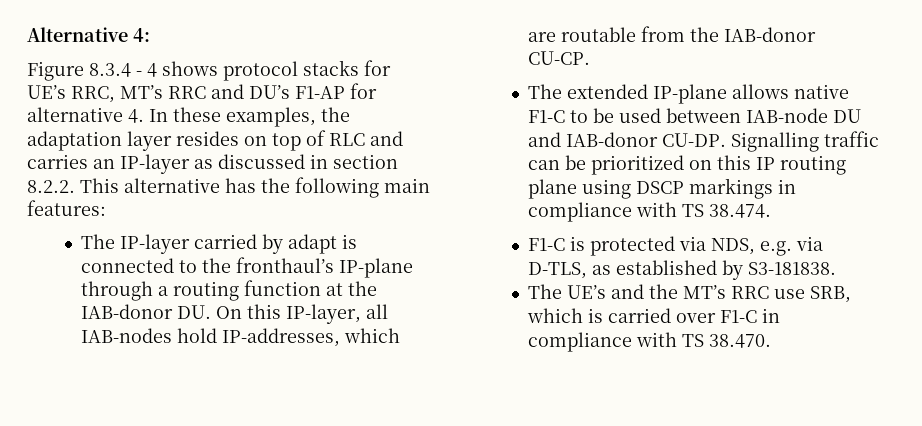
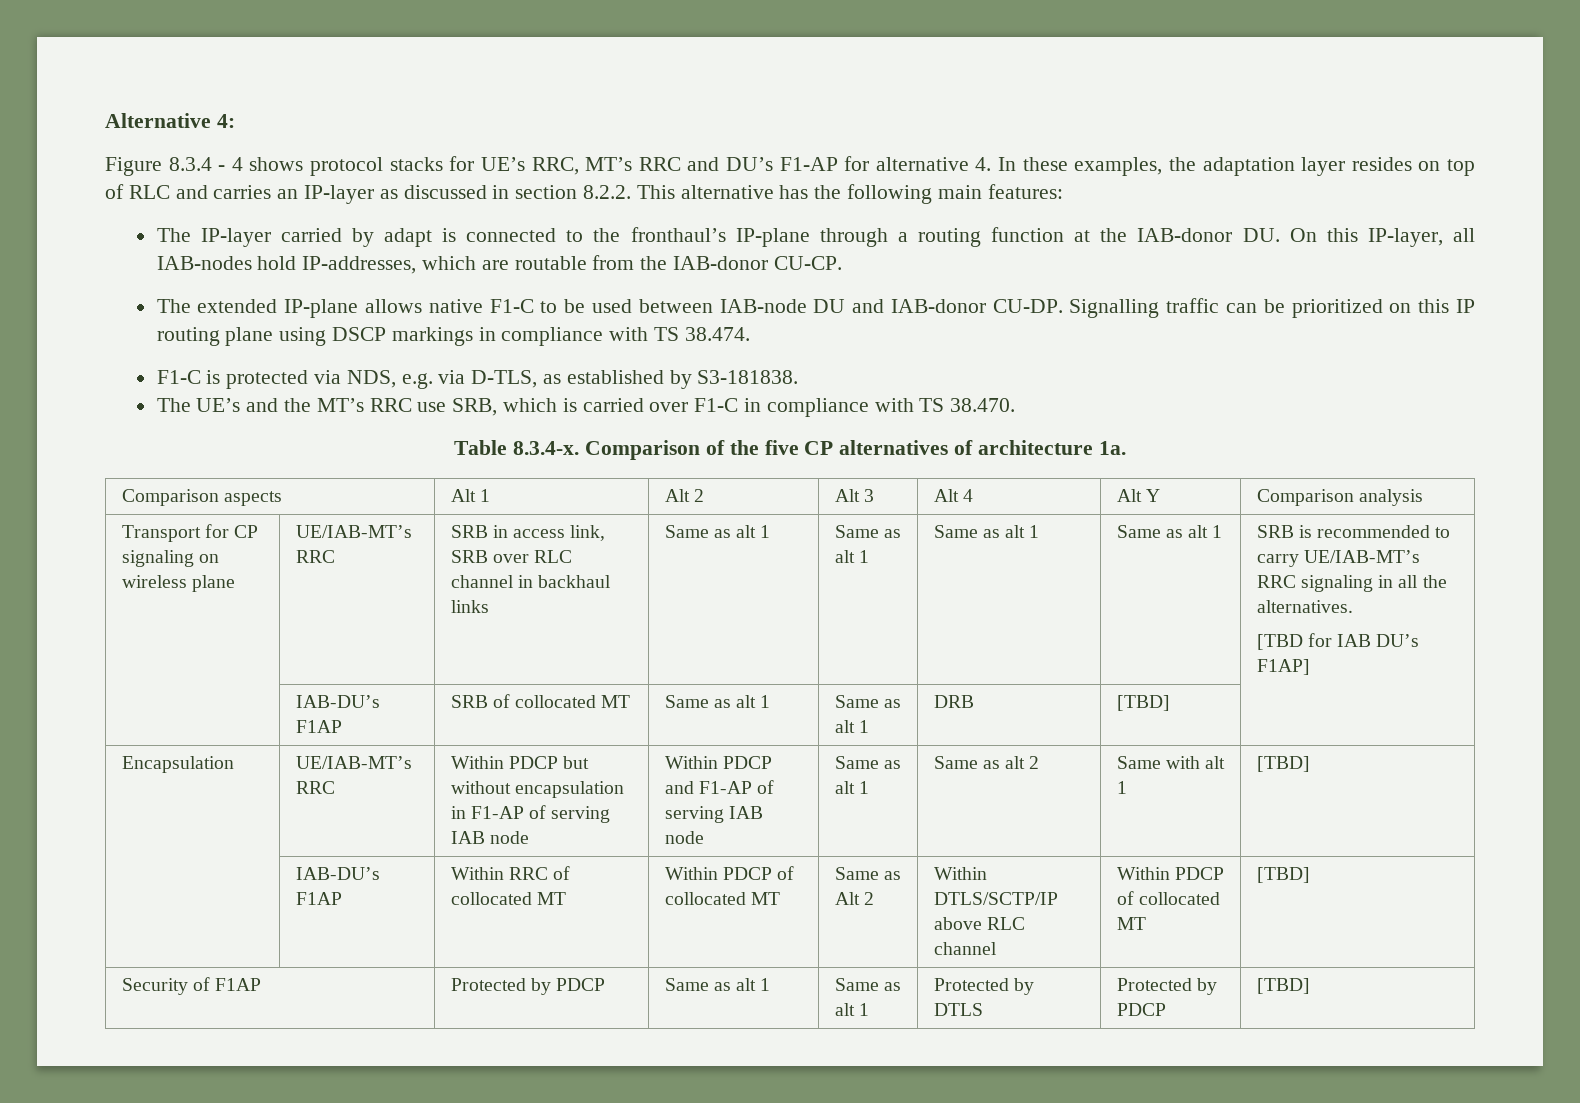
(772, 341) none -> [454,440,1126,460] [121,489,282,506] [450,489,490,502] [664,489,704,502] [834,489,874,502] [933,489,973,502] [1116,489,1160,502] [1256,489,1423,506] [121,524,259,542] [121,550,219,567] [121,575,235,592] [295,525,412,538] [295,550,335,563] [450,525,606,541] [450,550,573,563] [450,575,612,588] [450,600,489,613] [664,525,771,538] [834,525,901,538] [834,550,869,563] [933,525,1040,538] [1116,525,1223,538] [1256,525,1451,538] [1256,550,1420,567] [1256,575,1447,592] [1256,600,1353,613] [1256,633,1420,650] [1256,659,1310,675] [295,695,380,708] [295,720,342,733] [450,694,631,708] [664,695,771,708] [834,695,901,708] [834,720,869,733] [933,695,974,708] [1116,695,1170,711] [121,756,234,773] [295,756,412,769] [295,781,335,794] [450,756,590,769] [450,781,624,798] [450,805,611,823] [450,831,529,844] [664,756,772,769] [664,780,775,794] [664,806,763,823] [664,831,704,844] [834,756,901,769] [834,781,869,794] [933,756,1040,769] [1116,756,1226,769] [1116,781,1127,794] [1256,756,1310,772] [295,867,380,880] [295,892,342,905] [450,866,571,880] [450,892,566,905] [664,866,795,880] [664,892,780,905] [834,867,901,880] [834,892,874,905] [933,867,987,880] [933,892,1058,905] [933,917,1025,930] [933,942,997,955] [1116,867,1224,880] [1116,891,1220,905] [1116,917,1146,930] [1256,867,1310,883] [121,977,262,995] [450,978,606,995] [664,978,771,991] [834,978,901,991] [834,1003,869,1016] [933,978,1034,995] [933,1003,983,1016] [1116,978,1217,995] [1116,1003,1166,1016] [1256,978,1310,994] // Table 8.3.4-x. Comparison of the five CP alternatives of architecture 1a. // Comparison aspects | Alt 1 | Alt 2 | Alt 3 | Alt 4 | Alt Y | Comparison analysis // Transport for CP signaling on wireless plane | UE/IAB-MT’s RRC | SRB in access link, SRB over RLC channel in backhaul links | Same as alt 1 | Same as alt 1 | Same as alt 1 | Same as alt 1 | SRB is recommended to carry UE/IAB-MT’s RRC signaling in all the alternatives. // [TBD for IAB DU’s F1AP] // | IAB-DU’s F1AP | SRB of collocated MT | Same as alt 1 | Same as alt 1 | DRB | [TBD] | // Encapsulation | UE/IAB-MT’s RRC | Within PDCP but without encapsulation in F1-AP of serving IAB node | Within PDCP and F1-AP of serving IAB node | Same as alt 1 | Same as alt 2 | Same with alt 1 | [TBD] // | IAB-DU’s F1AP | Within RRC of collocated MT | Within PDCP of collocated MT | Same as Alt 2 | Within DTLS/SCTP/IP above RLC channel | Within PDCP of collocated MT | [TBD] // Security of F1AP | Protected by PDCP | Same as alt 1 | Same as alt 1 | Protected by DTLS | Protected by PDCP | [TBD]

